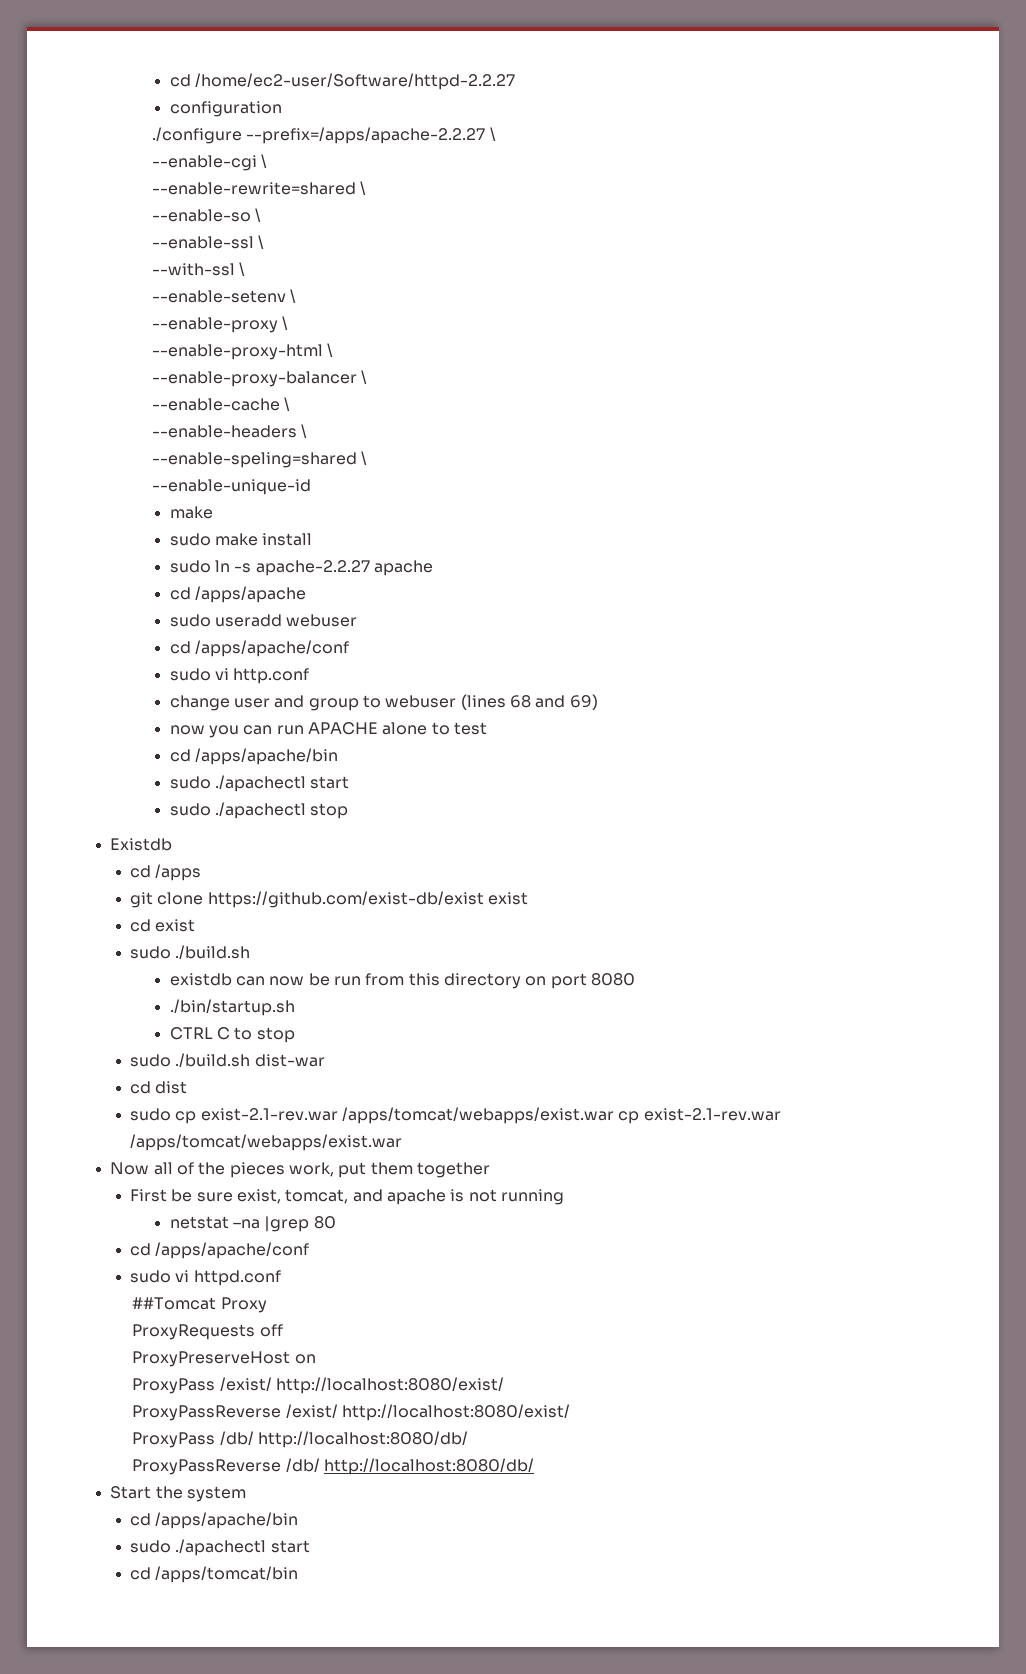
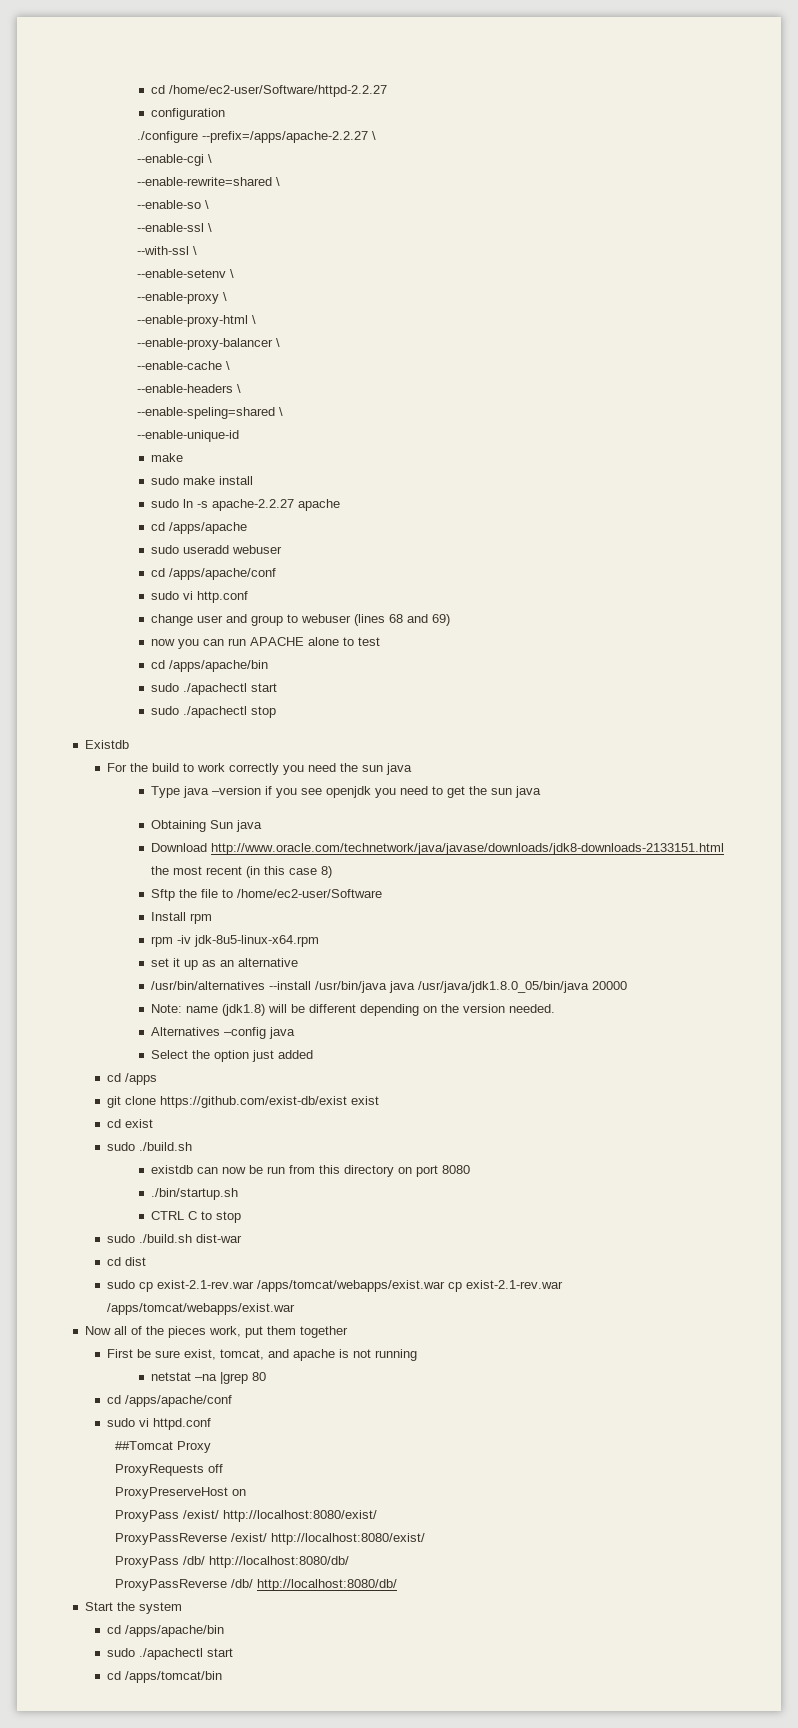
(173, 844) none -> [106,763,412,775] [151,786,542,798] [151,820,263,832] [151,843,725,855] [151,866,333,878] [151,889,383,901] [151,912,213,924] [151,935,320,947] [151,958,299,970] [151,981,628,993] [151,1004,556,1016] [151,1027,296,1039] [151,1050,314,1062] // For the build to work correctly you need the sun java // Type java –version if you see openjdk you need to get the sun java // Obtaining Sun java // Download http://www.oracle.com/technetwork/java/javase/downloads/jdk8-downloads-2133151.html the most recent (in this case 8) // Sftp the file to /home/ec2-user/Software // Install rpm // rpm -iv jdk-8u5-linux-x64.rpm // set it up as an alternative // /usr/bin/alternatives --install /usr/bin/java java /usr/java/jdk1.8.0_05/bin/java 20000 // Note: name (jdk1.8) will be different depending on the version needed. // Alternatives –config java // Select the option just added

